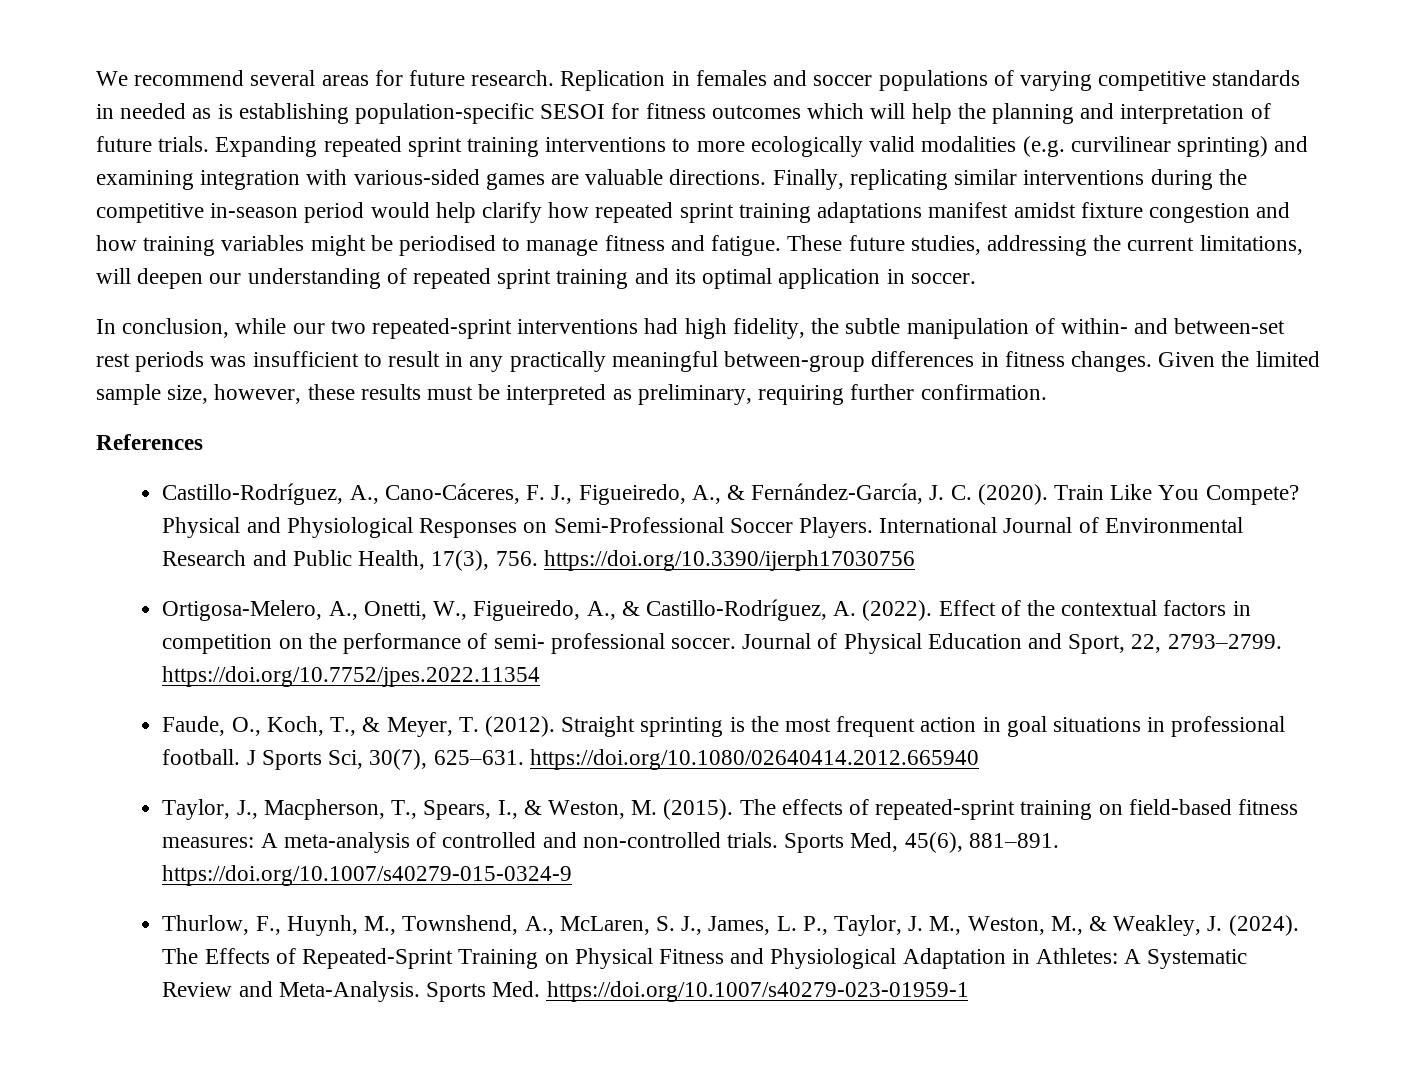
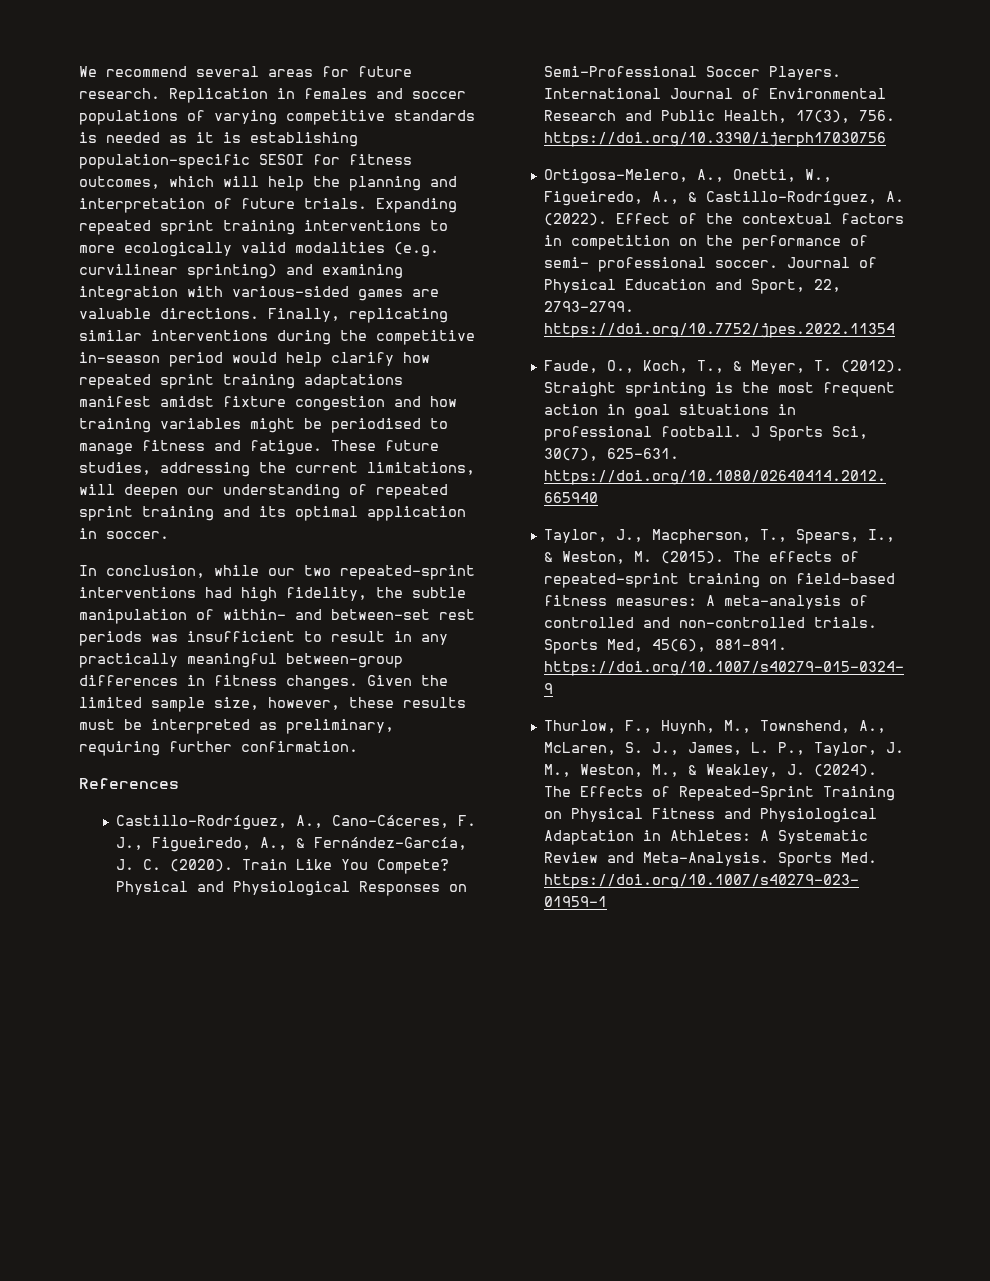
[96,104,114,119] in -> [79,132,97,143] is
(212, 113) none -> [196,132,214,143] it
[711,105,801,119] outcomes -> [79,176,160,189] outcomes,

